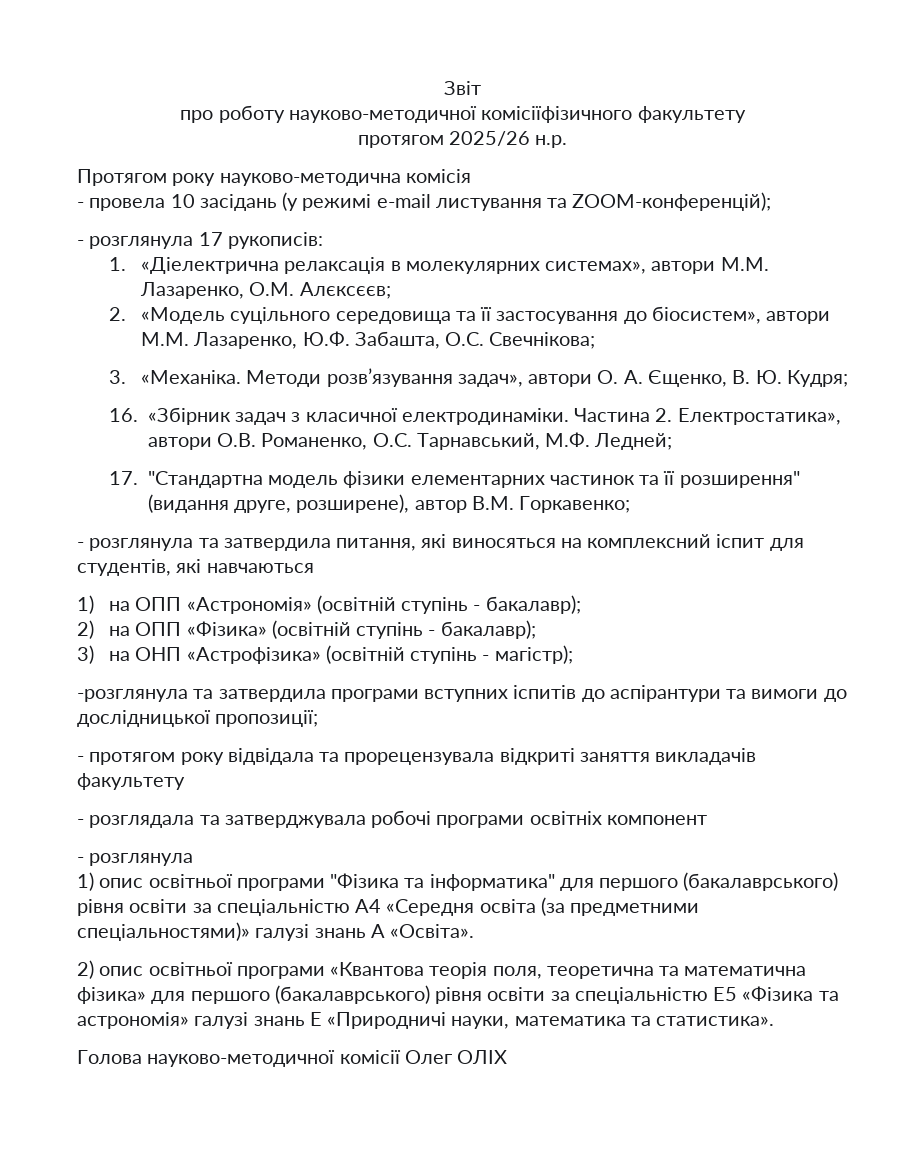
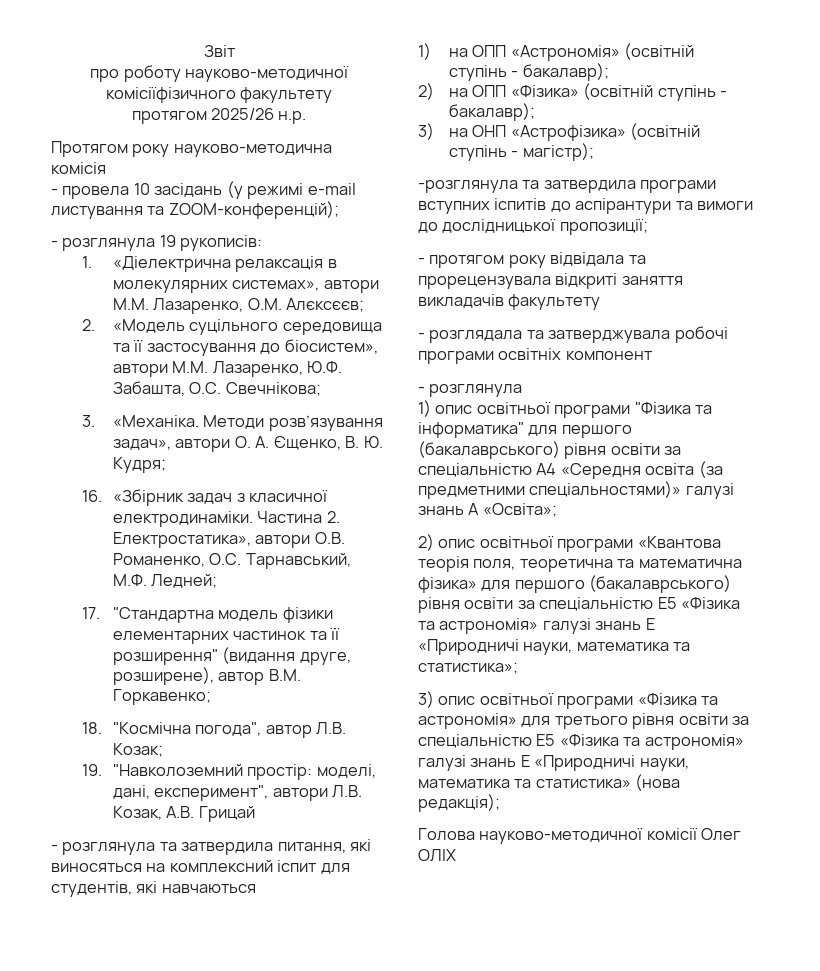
[198,232,223,246] 17 -> [159,235,176,247] 19
(631, 504) none -> [81,722,347,738] [112,743,163,757] [81,764,376,780] [112,785,363,801] [112,806,255,822] // 18. "Космічна погода", автор Л.В. Козак; // 19. "Навколоземний простір: моделі, дані, експеримент", автори Л.В. Козак, А.В. Грицай
[390,924,475,938] «Освіта». -> [482,503,557,517] «Освіта»;
[656,1016,775,1026] статистика». -> [418,662,518,674] [418,691,719,709] [418,713,750,729] [418,734,744,750] [418,755,689,771] [418,774,681,791] [418,794,500,812] статистика»; // 3) опис освітньої програми «Фізика та астрономія» для третього рівня освіти за спеціальністю Е5 «Фізика та астрономія» галузі знань Е «Природничі науки, математика та статистика» (нова редакція);

